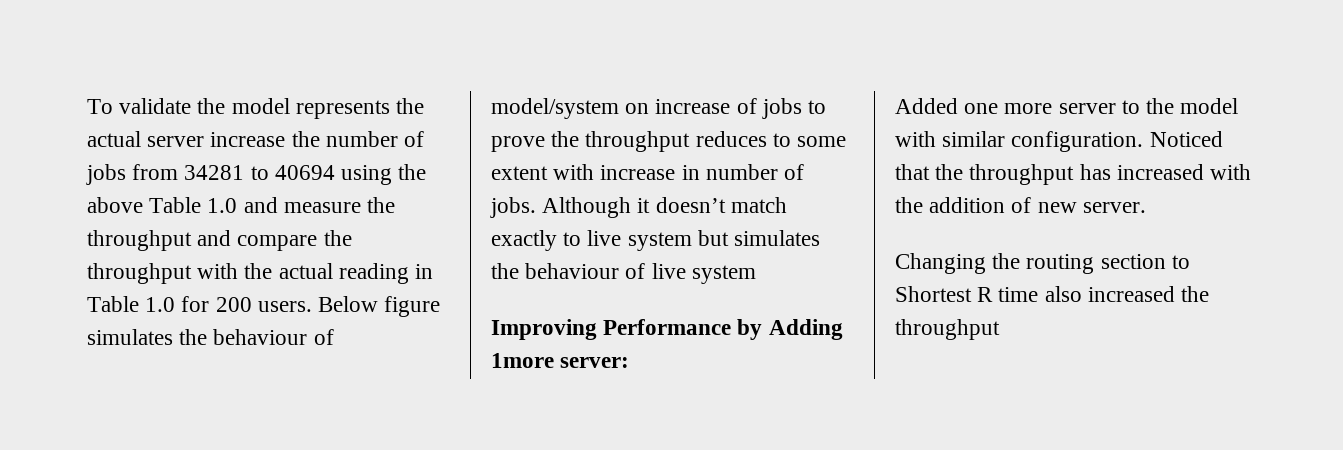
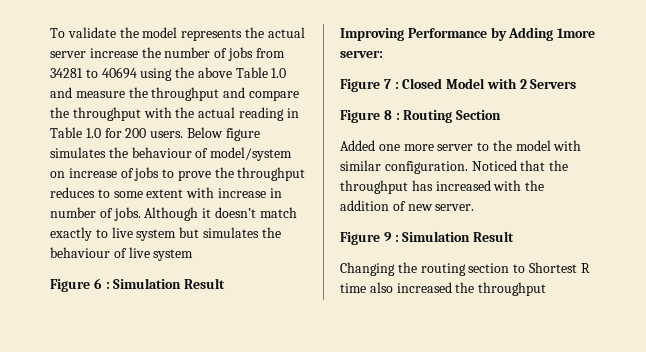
(756, 274) none -> [50,278,226,292] // Figure 6 : Simulation Result
(630, 362) none -> [340,78,577,92] [340,110,502,123] // Figure 7 : Closed Model with 2 Servers // Figure 8 : Routing Section
(1146, 207) none -> [340,231,515,245] // Figure 9 : Simulation Result

